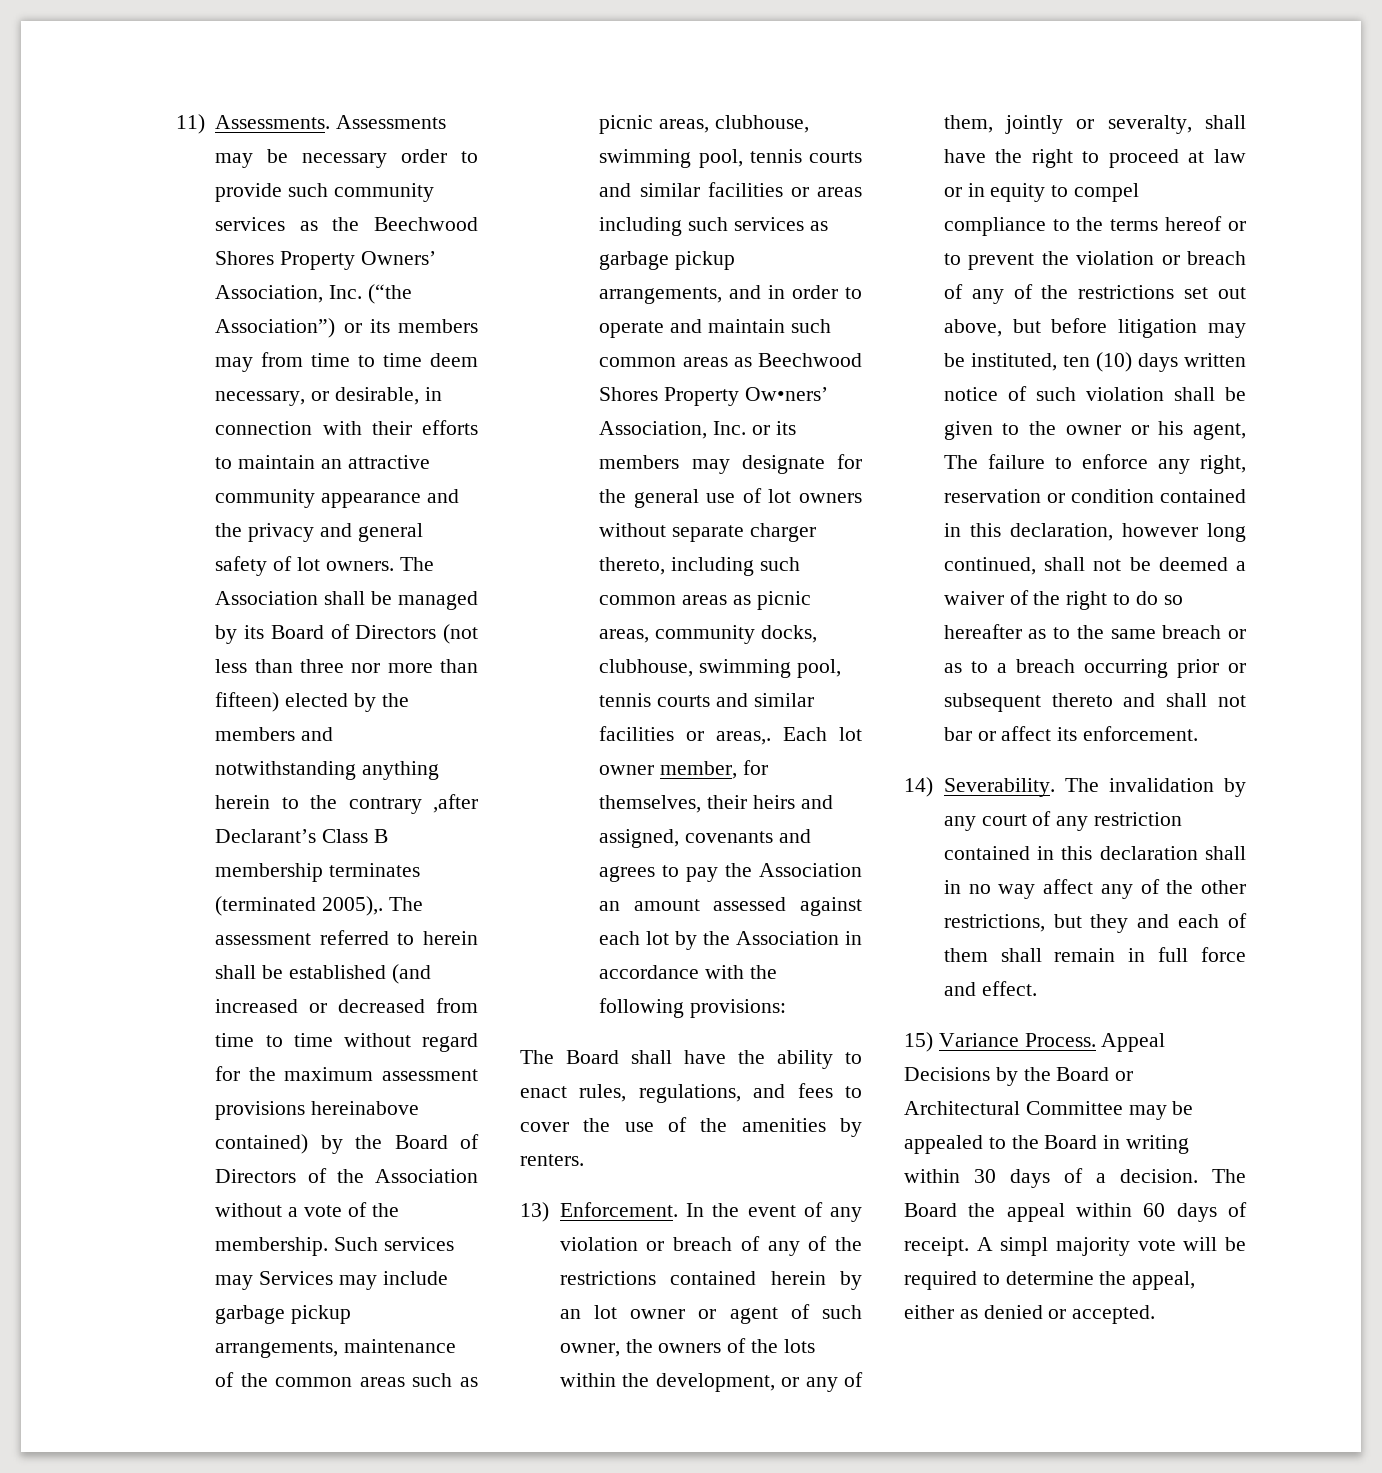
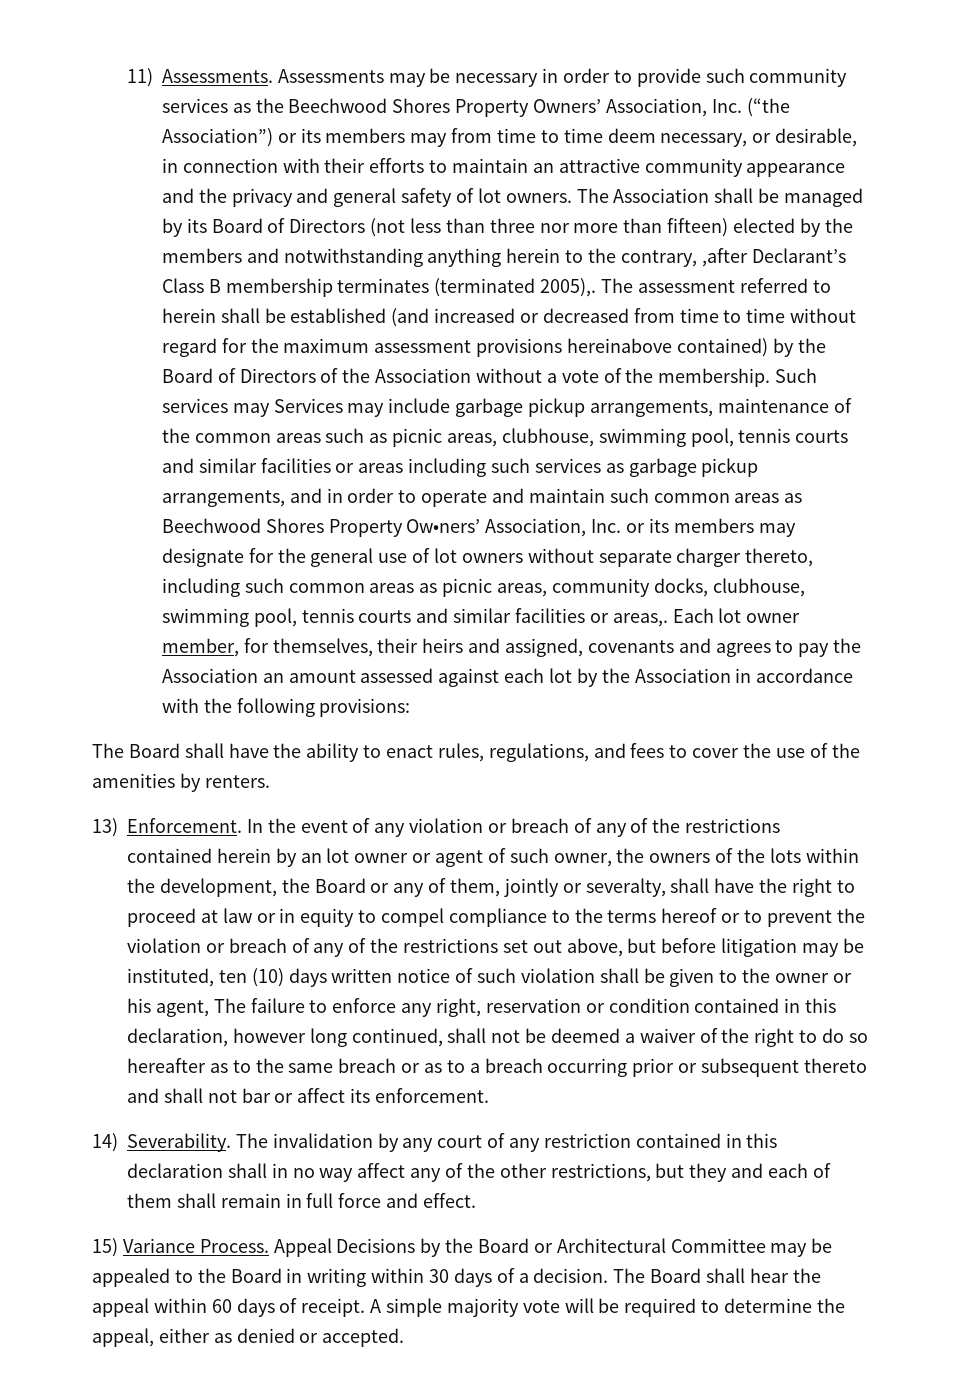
(388, 160) none -> [542,68,559,83] in
[348,797,422,814] contrary -> [620,250,697,267] contrary,
(775, 1382) none -> [281,878,366,893] the Board
(957, 1210) none -> [706,1268,789,1283] shall hear
[1000,1237,1049,1256] simpl -> [386,1298,443,1317] simple

